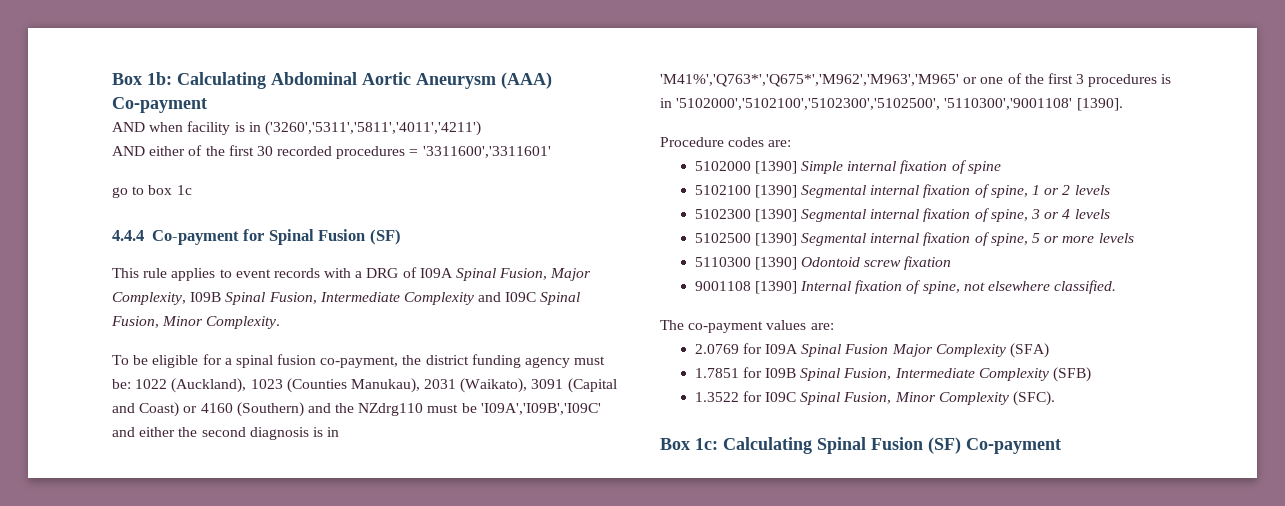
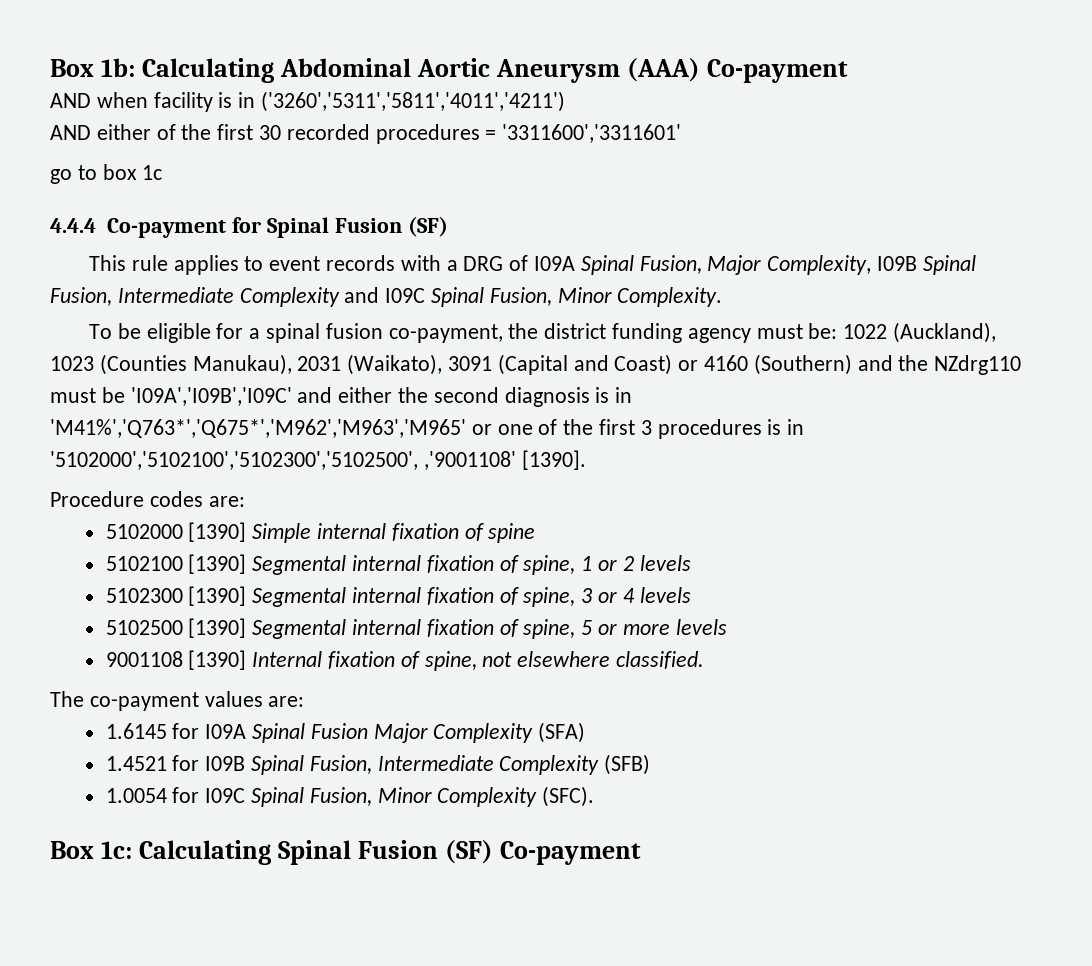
[944,98,1073,110] '5110300','9001108' -> [423,451,516,470] ,'9001108'
[694,256,952,270] // 5110300 [1390] Odontoid screw fixation -> (727, 627) none
[694,344,739,354] 2.0769 -> [105,723,167,739] 1.6145
[694,368,739,378] 1.7851 -> [105,756,167,771] 1.4521
[694,392,739,402] 1.3522 -> [105,788,167,803] 1.0054

